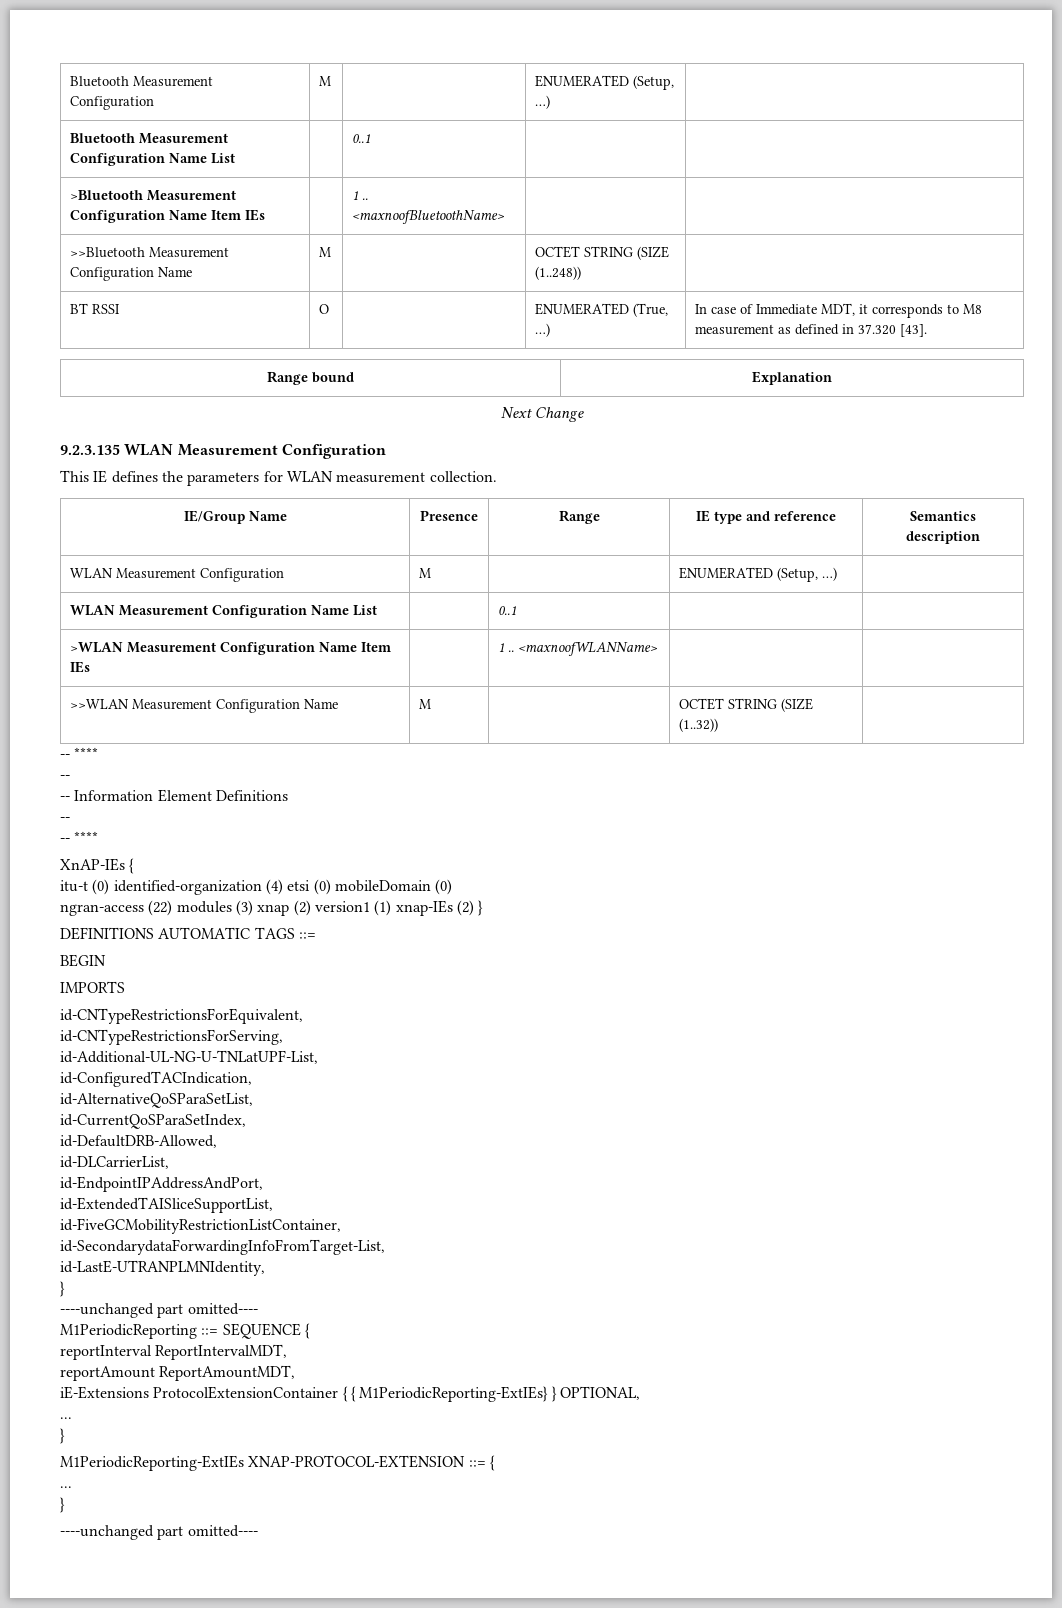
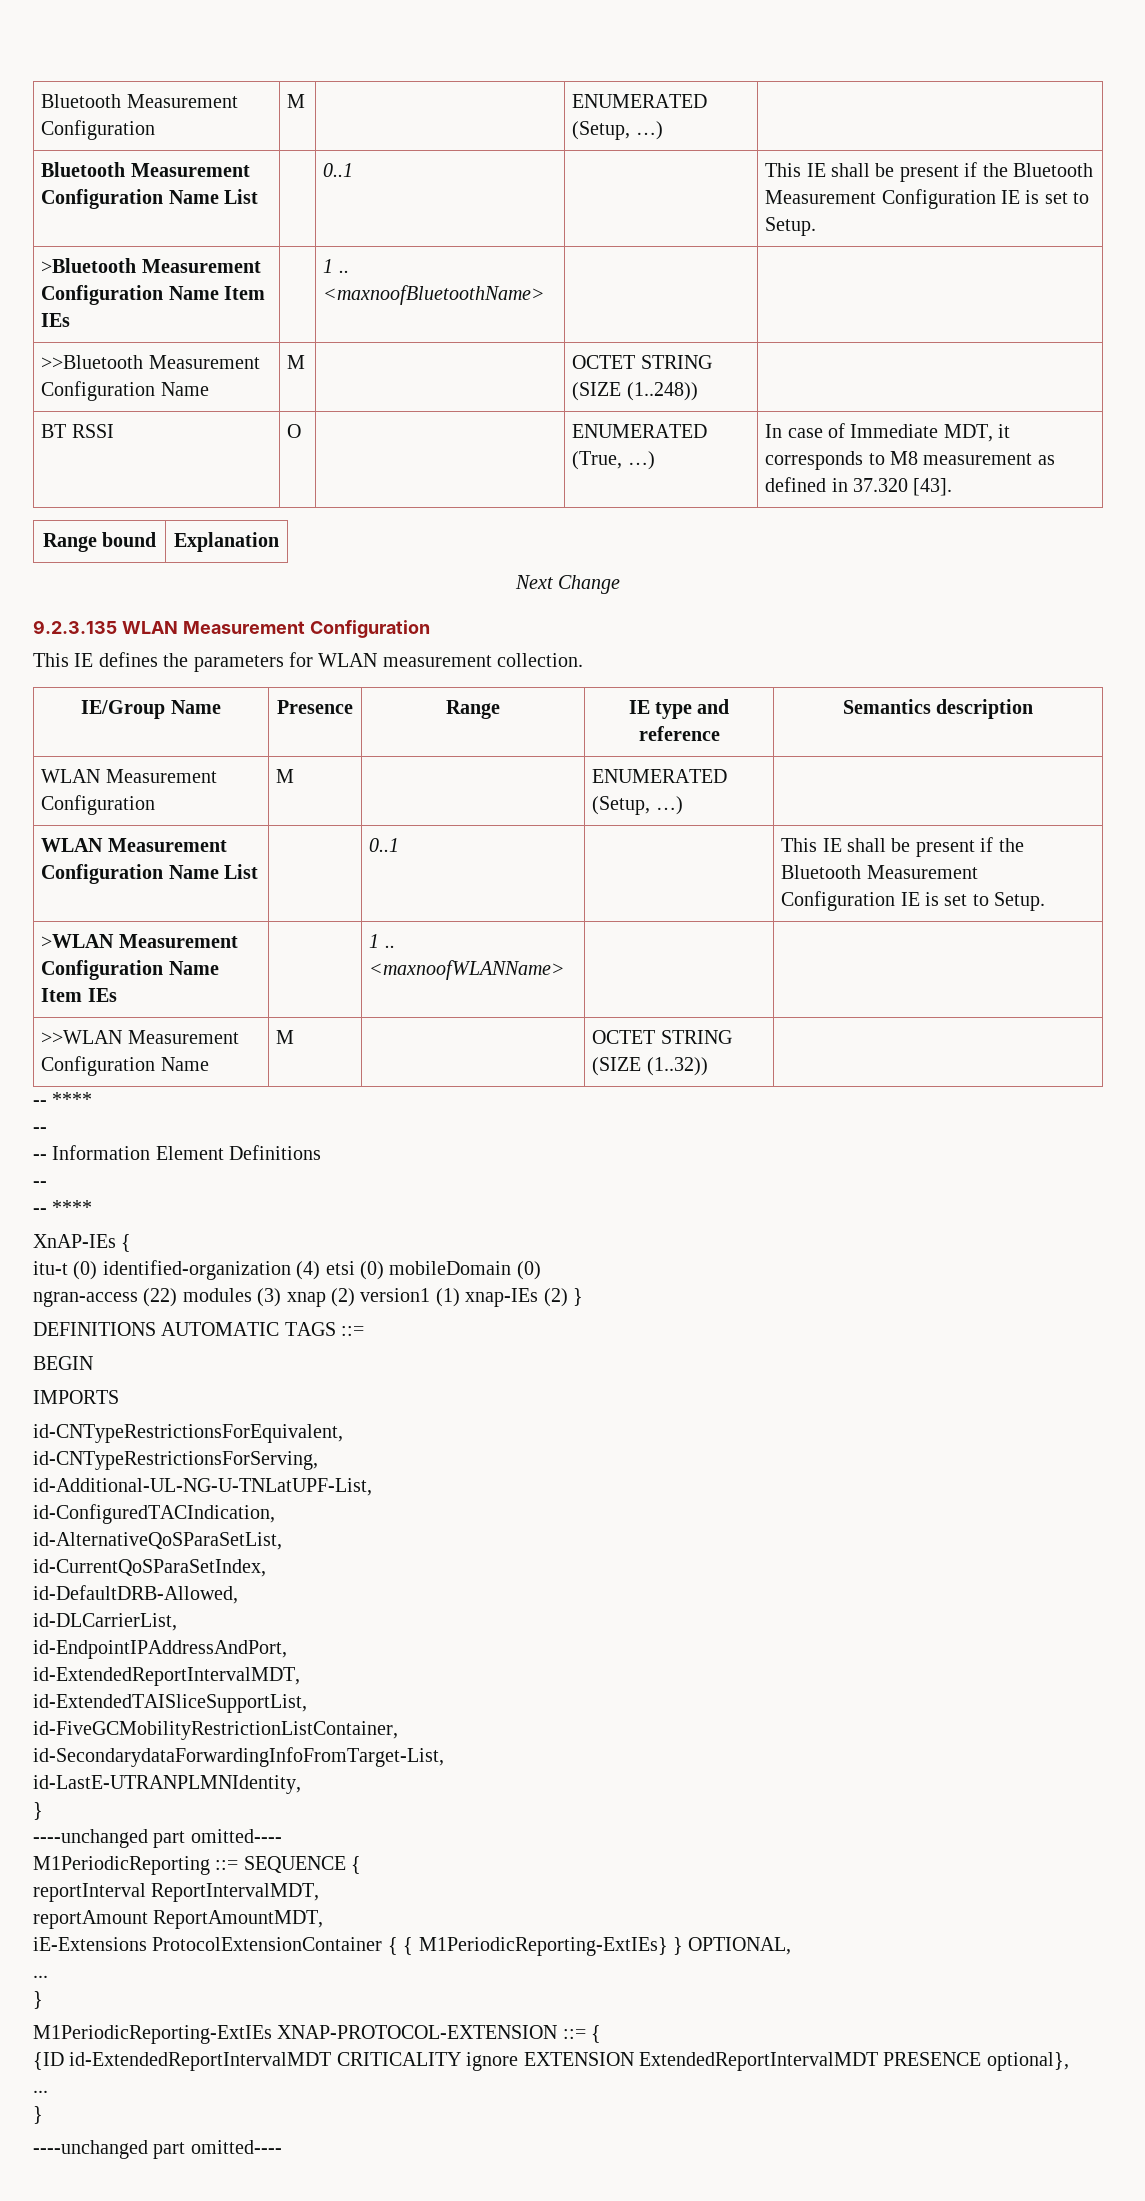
(372, 138) none -> [765,162,1093,182] [765,189,1090,209] [765,217,817,236] This IE shall be present if the Bluetooth Measurement Configuration IE is set to Setup.
(518, 610) none -> [781,837,1024,857] [781,865,978,879] [781,891,1046,911] This IE shall be present if the Bluetooth Measurement Configuration IE is set to Setup.
(263, 1184) none -> [33,1667,300,1686] // id-ExtendedReportIntervalMDT,
(495, 1463) none -> [33,2052,1069,2071] // {ID id-ExtendedReportIntervalMDT CRITICALITY ignore EXTENSION ExtendedReportIntervalMDT PRESENCE optional},

